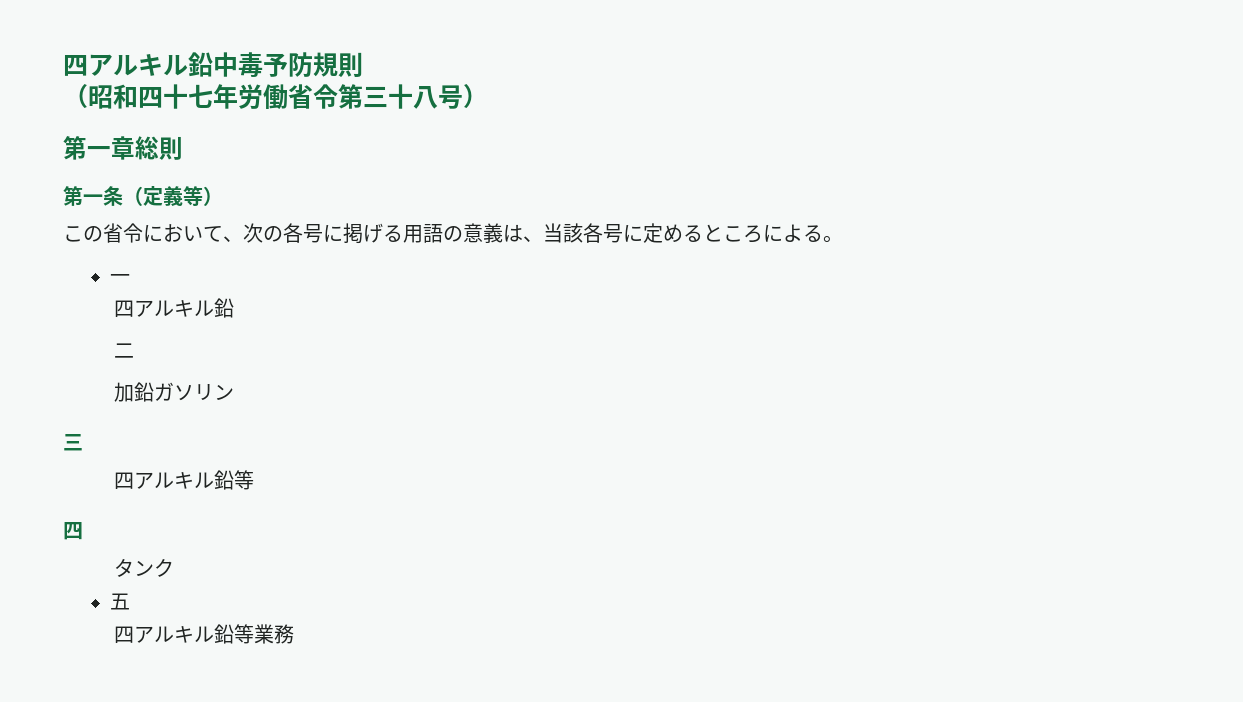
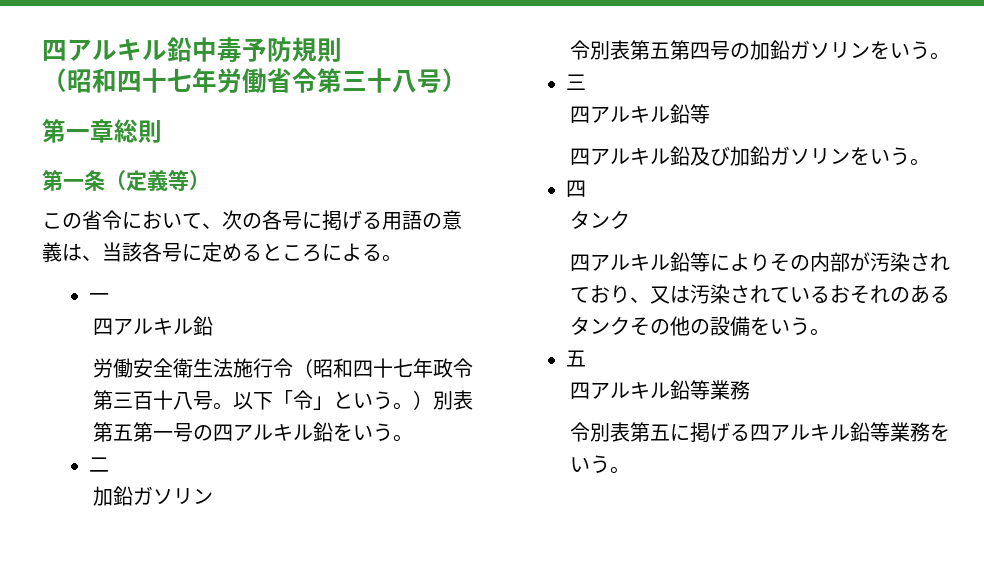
[113,343,134,358] [113,382,234,402] [63,434,83,451] [113,470,254,490] [63,522,83,540] [113,558,174,577] 二 // 加鉛ガソリン // 三 // 四アルキル鉛等 // 四 // タンク -> [92,358,473,378] [92,390,473,410] [92,422,413,442] [89,457,110,472] [92,486,213,506] [569,40,950,60] [566,74,587,90] [569,104,710,124] [569,146,930,166] [566,180,587,198] [569,210,630,229] [569,252,950,272] [569,284,950,304] [569,316,830,337] 労働安全衛生法施行令（昭和四十七年政令第三百十八号。以下「令」という。）別表第五第一号の四アルキル鉛をいう。 // 二 // 加鉛ガソリン // 令別表第五第四号の加鉛ガソリンをいう。 // 三 // 四アルキル鉛等 // 四アルキル鉛及び加鉛ガソリンをいう。 // 四 // タンク // 四アルキル鉛等によりその内部が汚染されており、又は汚染されているおそれのあるタンクその他の設備をいう。
(294, 634) none -> [569,422,950,443] [569,455,630,474] // 令別表第五に掲げる四アルキル鉛等業務をいう。

